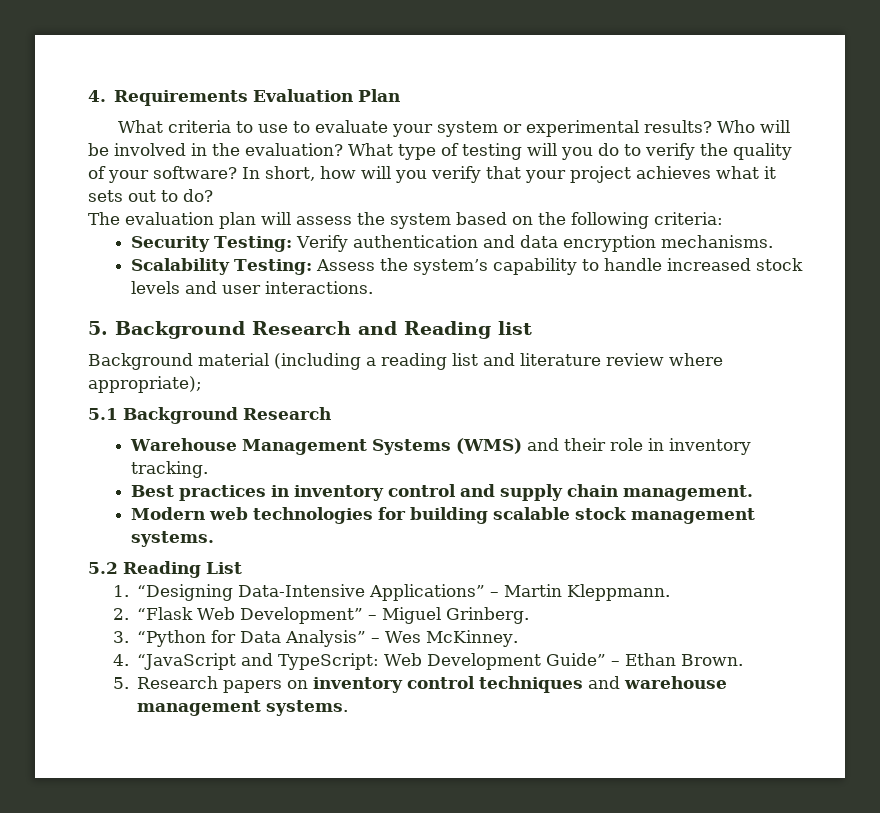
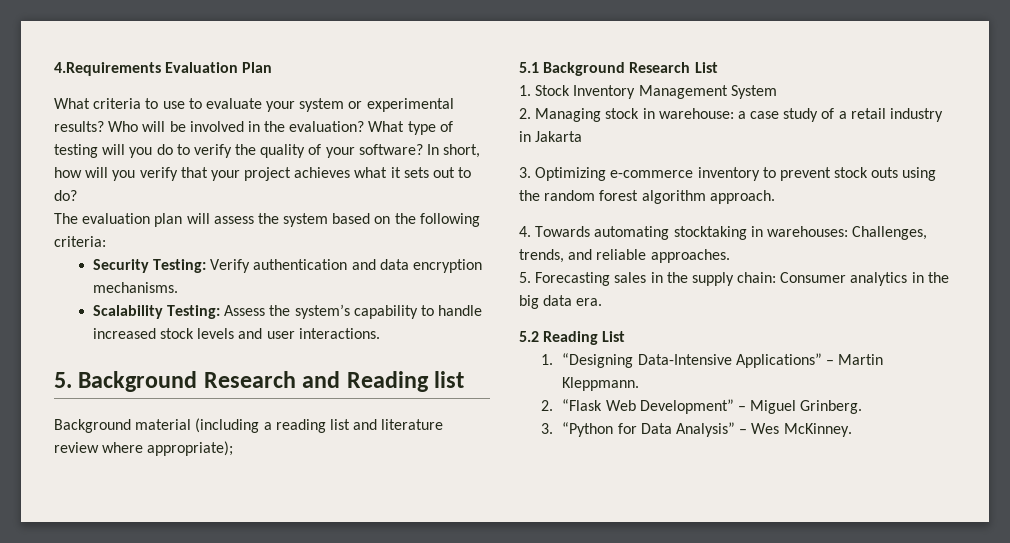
[88,90,249,106] 4. Requirements -> [54,62,161,76] 4.Requirements
[129,438,751,455] [130,461,208,478] [130,484,753,501] [130,507,755,524] [130,531,214,547] // Warehouse Management Systems (WMS) and their role in inventory tracking. // Best practices in inventory control and supply chain management. // Modern web technologies for building scalable stock management systems. -> [694,62,718,73] [519,85,777,99] [519,108,944,122] [519,131,583,142] [519,167,937,181] [519,190,775,204] [519,226,928,240] [519,249,730,263] [519,272,949,286] [519,295,603,309] List // 1. Stock Inventory Management System // 2. Managing stock in warehouse: a case study of a retail industry in Jakarta // 3. Optimizing e-commerce inventory to prevent stock outs using the random forest algorithm approach. // 4. Towards automating stocktaking in warehouses: Challenges, trends, and reliable approaches. // 5. Forecasting sales in the supply chain: Consumer analytics in the big data era.
[112,653,744,670] [112,676,728,693] [137,700,349,716] // 4. “JavaScript and TypeScript: Web Development Guide” – Ethan Brown. // 5. Research papers on inventory control techniques and warehouse management systems. -> (852, 430) none

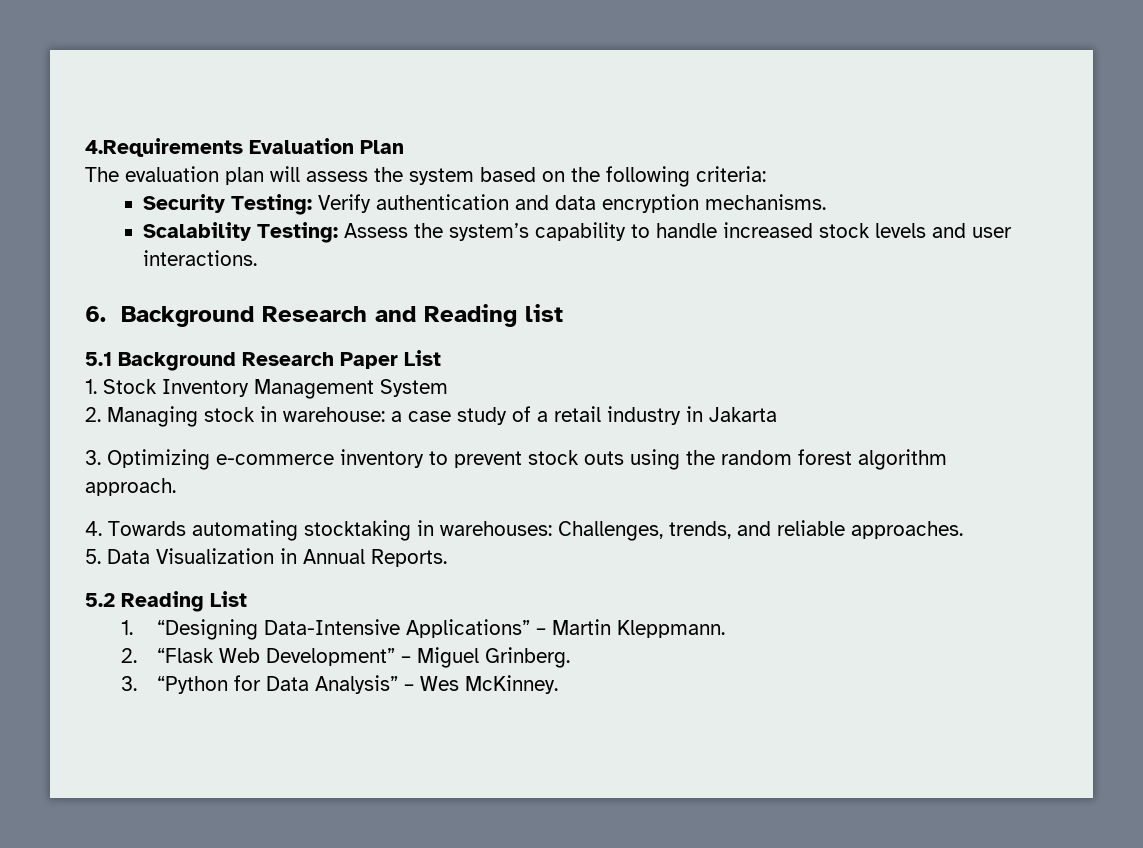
[54,98,454,112] [54,121,453,135] [54,144,481,158] [54,167,472,181] [54,190,77,201] // What criteria to use to evaluate your system or experimental results? Who will be involved in the evaluation? What type of testing will you do to verify the quality of your software? In short, how will you verify that your project achieves what it sets out to do? -> (404, 147) none
[54,372,72,388] 5. -> [85,306,106,322] 6.
[54,418,444,433] [54,441,234,456] // Background material (including a reading list and literature review where appropriate); -> (563, 313) none
(691, 67) none -> [340,352,398,369] Paper
[535,272,949,286] [519,295,603,309] Forecasting sales in the supply chain: Consumer analytics in the big data era. -> [107,548,447,567] Data Visualization in Annual Reports.

